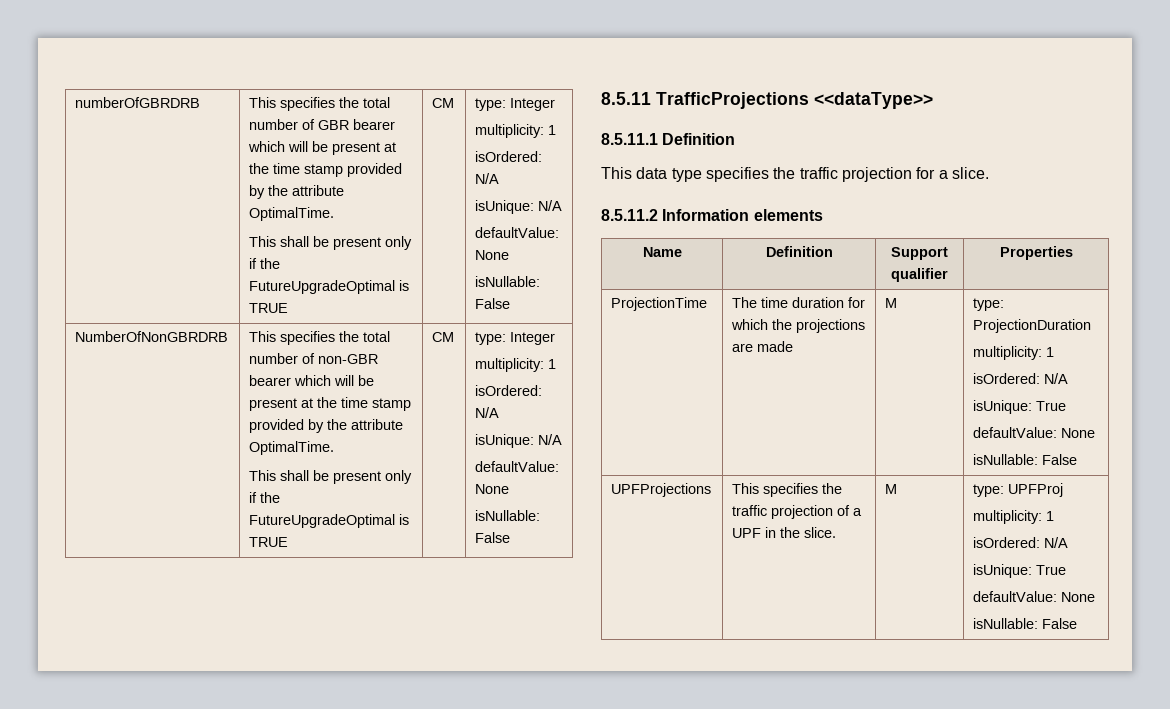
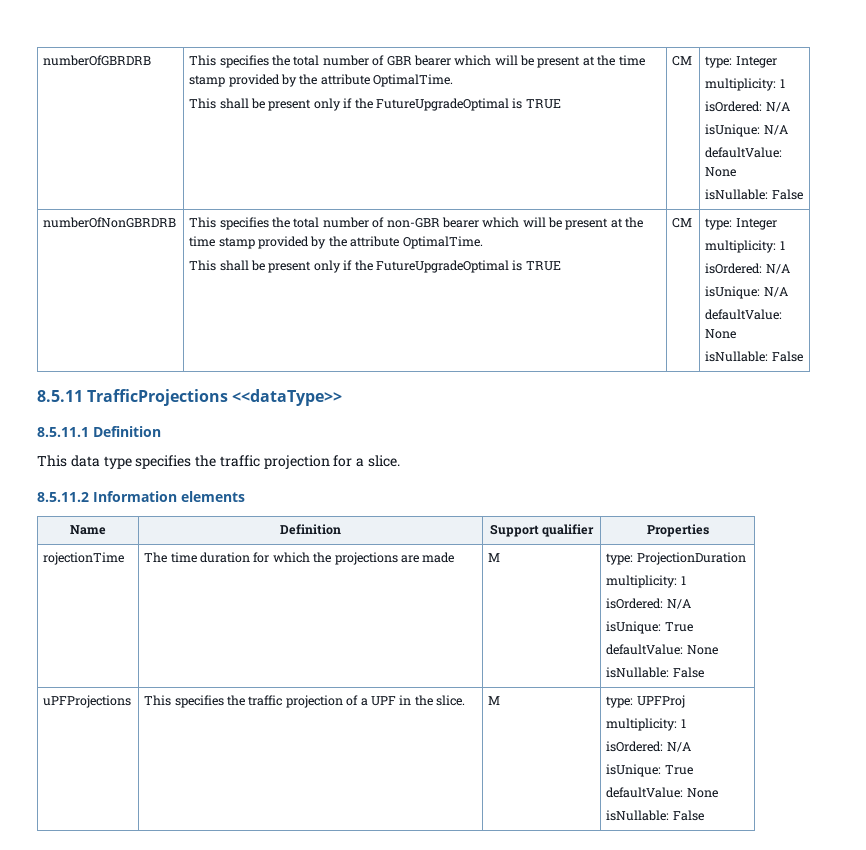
[75,331,229,342] NumberOfNonGBRDRB -> [43,217,177,228] numberOfNonGBRDRB
[611,297,708,311] ProjectionTime -> [43,552,125,565] rojectionTime
[611,483,712,497] UPFProjections -> [43,695,132,708] uPFProjections

